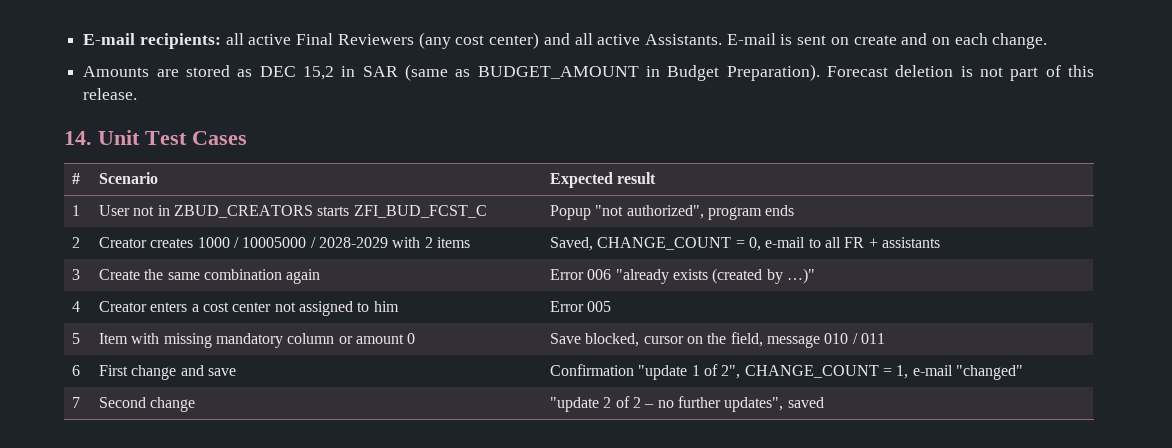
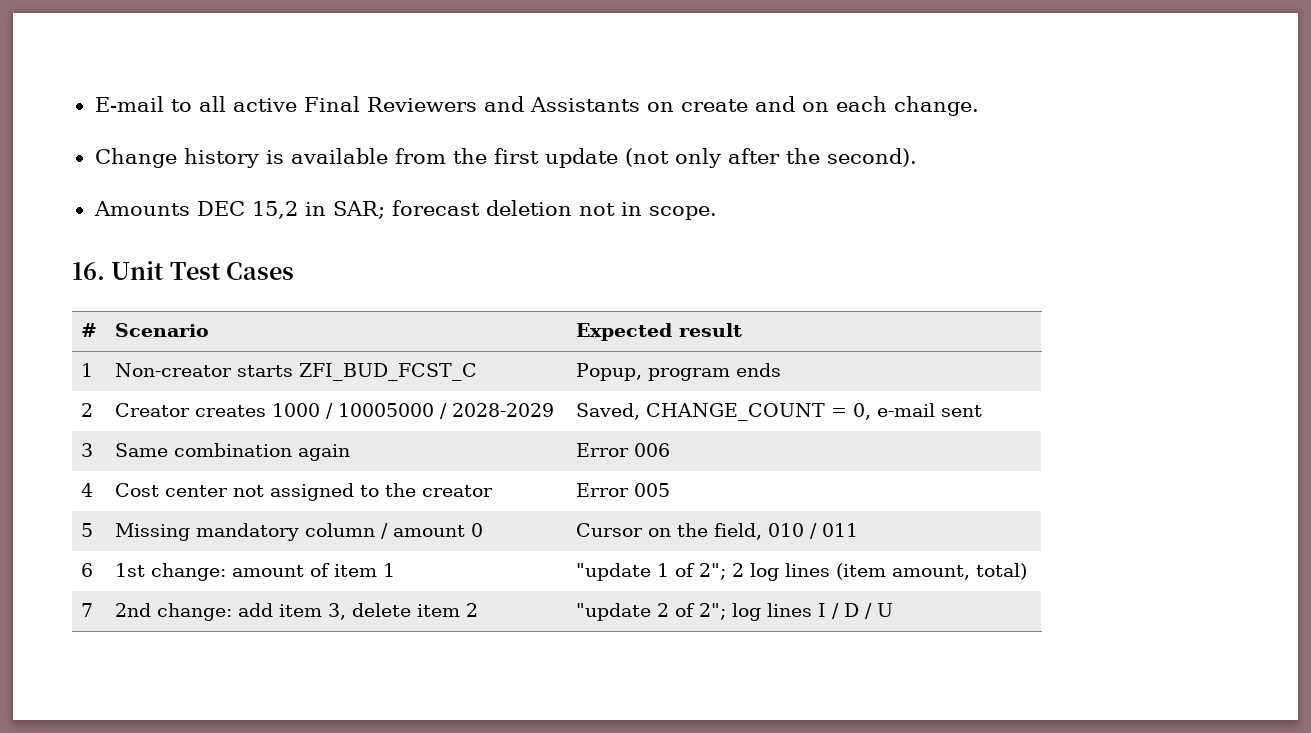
[83,33,221,49] E-mail recipients: -> [94,96,192,112] E-mail to
[418,32,827,49] (any cost center) and all active Assistants. E-mail is sent -> [483,96,640,112] and Assistants
[83,64,1094,81] [83,88,138,100] [64,131,92,145] Amounts are stored as DEC 15,2 in SAR (same as BUDGET_AMOUNT in Budget Preparation). Forecast deletion is not part of this release. // 14. -> [94,148,917,168] [93,200,717,220] [72,262,105,280] Change history is available from the first update (not only after the second). // Amounts DEC 15,2 in SAR; forecast deletion not in scope. // 16.
[98,205,313,218] User not in ZBUD_CREATORS -> [114,363,232,377] Non-creator
[549,205,704,220] Popup "not authorized", -> [575,363,642,381] Popup,
[392,237,470,248] with 2 items -> (554, 410) none
[808,237,940,248] [71,269,80,280] [98,269,321,284] [549,268,815,284] [71,301,80,312] [98,301,229,312] to all FR + assistants // 3 | Create the same combination again | Error 006 "already exists (created by …)" // 4 | Creator enters a cost -> [940,405,982,417] [80,443,93,457] [114,443,350,461] [575,443,670,457] [80,483,93,497] [114,483,159,497] sent // 3 | Same combination again | Error 006 // 4 | Cost
[373,301,399,312] him -> [384,483,493,497] the creator
[98,333,212,348] Item with missing -> [114,523,190,541] Missing
[338,336,353,344] or -> [380,523,388,539] /
[549,333,684,347] Save blocked, cursor -> [575,523,643,537] Cursor
[766,335,820,348] message -> (762, 531) none
[98,365,236,380] [549,364,1023,380] [71,397,80,408] [98,397,196,412] [549,396,824,412] First change and save | Confirmation "update 1 of 2", CHANGE_COUNT = 1, e-mail "changed" // 7 | Second change | "update 2 of 2 – no further updates", saved -> [114,563,395,581] [575,563,1027,581] [80,603,93,617] [114,603,478,621] [575,603,893,621] 1st change: amount of item 1 | "update 1 of 2"; 2 log lines (item amount, total) // 7 | 2nd change: add item 3, delete item 2 | "update 2 of 2"; log lines I / D / U

